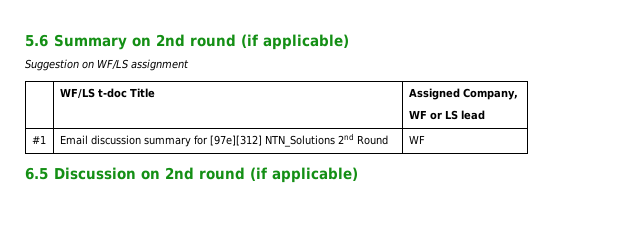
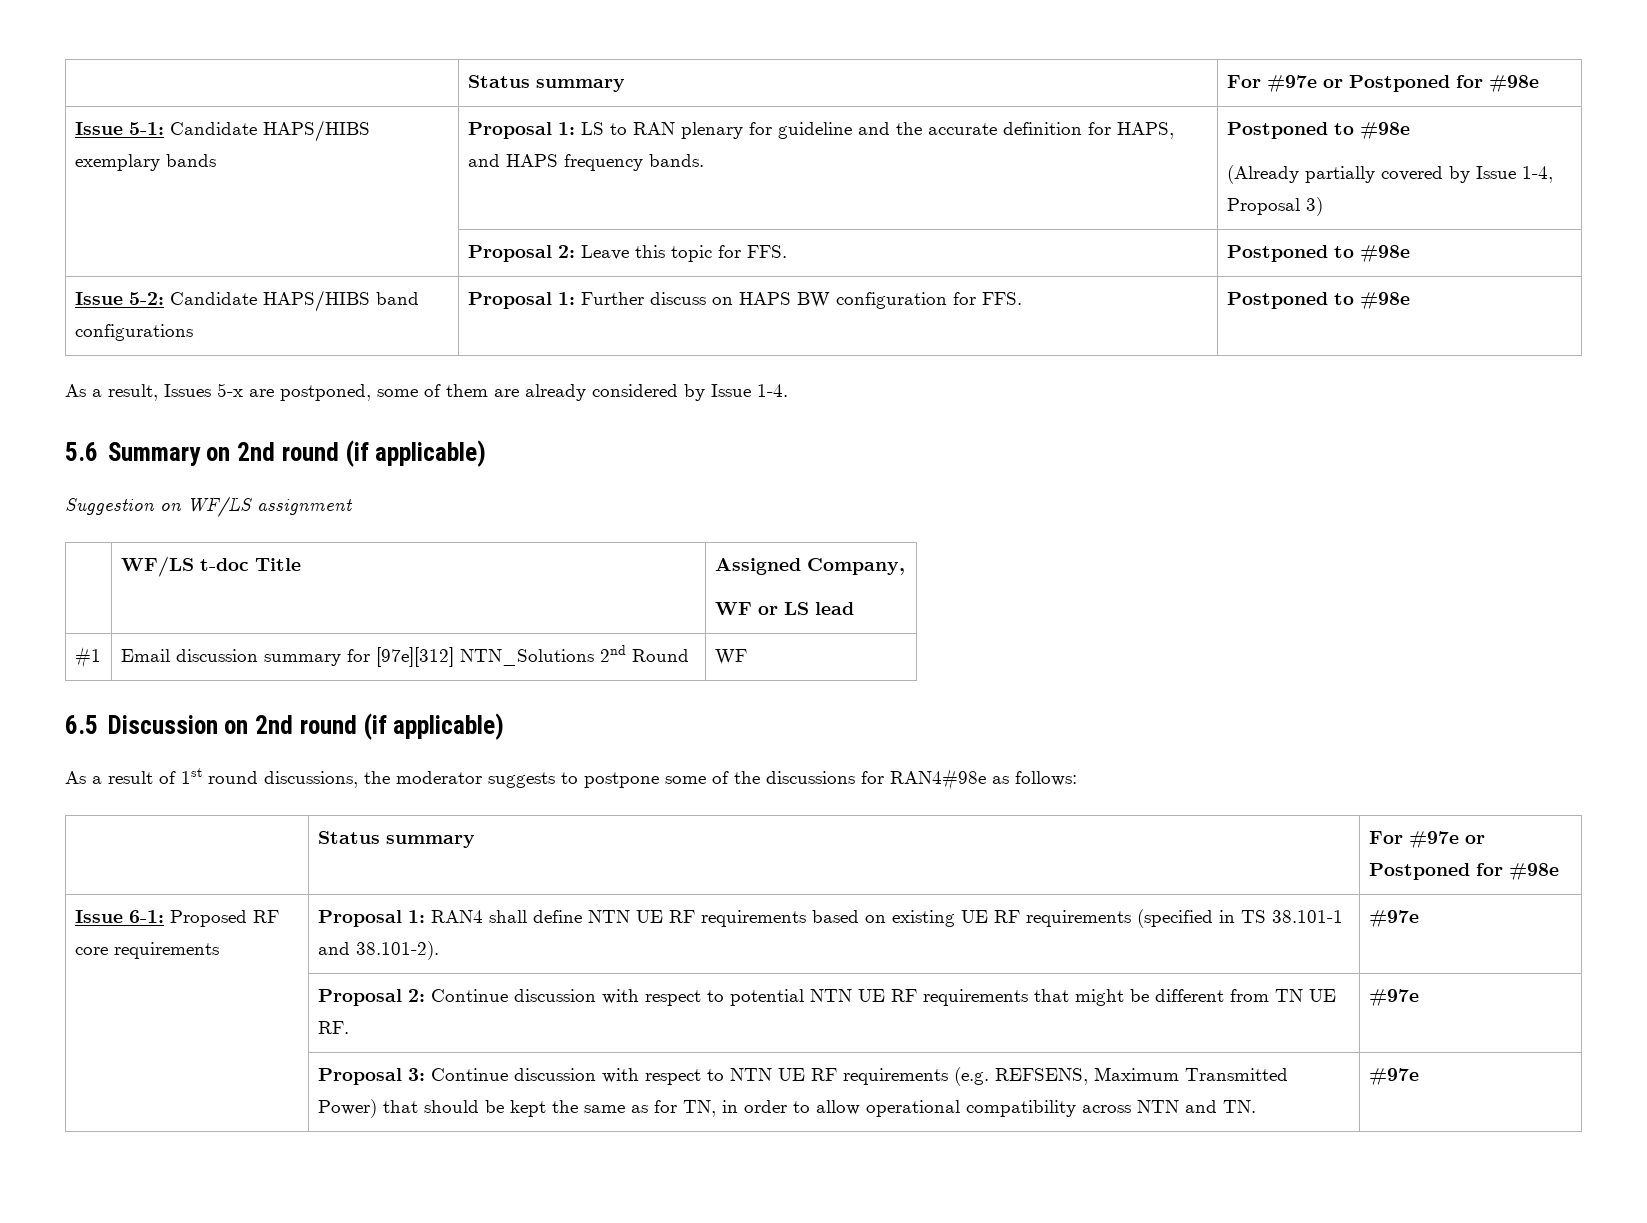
(25, 40) none -> [467,75,625,92] [1226,75,1539,93] [74,120,370,142] [74,154,216,171] [467,122,1174,139] [467,154,704,171] [1226,122,1410,140] [1226,165,1553,184] [1226,197,1323,216] [467,245,787,262] [1226,245,1410,263] [74,290,419,312] [74,324,193,341] [467,292,1022,309] [1226,292,1410,310] [65,383,788,401] | Status summary | For #97e or Postponed for #98e // Issue 5-1: Candidate HAPS/HIBS exemplary bands | Proposal 1: LS to RAN plenary for guideline and the accurate definition for HAPS, and HAPS frequency bands. | Postponed to #98e // (Already partially covered by Issue 1-4, Proposal 3) // | Proposal 2: Leave this topic for FFS. | Postponed to #98e // Issue 5-2: Candidate HAPS/HIBS band configurations | Proposal 1: Further discuss on HAPS BW configuration for FFS. | Postponed to #98e // As a result, Issues 5-x are postponed, some of them are already considered by Issue 1-4. //
(358, 175) none -> [65,768,1077,790] [317,831,475,848] [1368,831,1485,849] [1368,863,1559,881] [74,910,279,927] [74,942,219,959] [317,909,1343,928] [317,941,439,960] [1368,910,1419,928] [317,989,1336,1006] [317,1021,349,1034] [1368,989,1419,1007] [317,1067,1288,1086] [317,1099,1256,1118] [1368,1068,1419,1086] // As a result of 1st round discussions, the moderator suggests to postpone some of the discussions for RAN4#98e as follows: // | Status summary | For #97e or Postponed for #98e // Issue 6-1: Proposed RF core requirements | Proposal 1: RAN4 shall define NTN UE RF requirements based on existing UE RF requirements (specified in TS 38.101-1 and 38.101-2). | #97e // | Proposal 2: Continue discussion with respect to potential NTN UE RF requirements that might be different from TN UE RF. | #97e // | Proposal 3: Continue discussion with respect to NTN UE RF requirements (e.g. REFSENS, Maximum Transmitted Power) that should be kept the same as for TN, in order to allow operational compatibility across NTN and TN. | #97e

